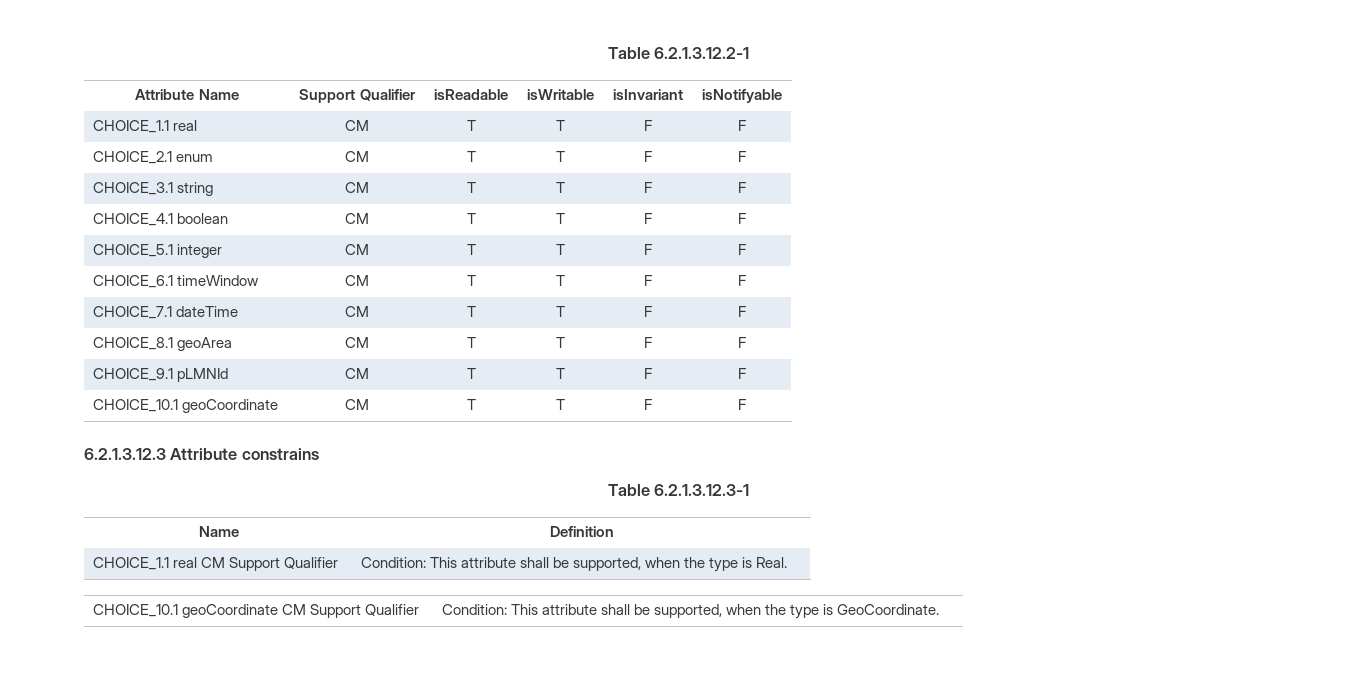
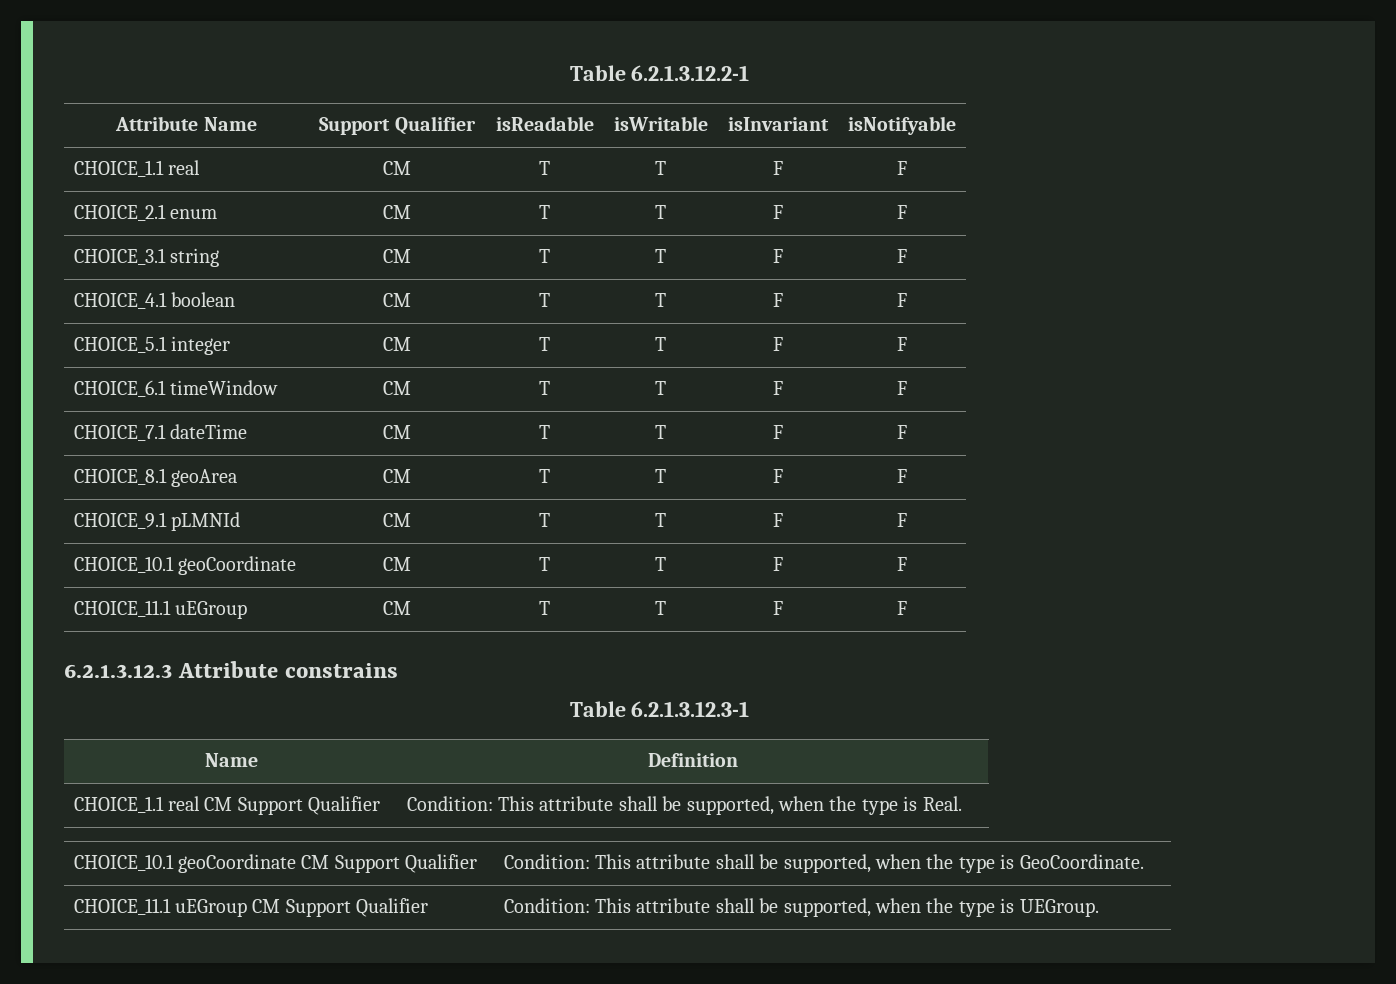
(746, 404) none -> [73,600,247,619] [383,601,411,615] [539,601,550,615] [655,601,666,615] [772,601,783,615] [896,601,907,615] // CHOICE_11.1 uEGroup | CM | T | T | F | F
(940, 609) none -> [73,898,429,917] [503,898,1099,917] // CHOICE_11.1 uEGroup CM Support Qualifier | Condition: This attribute shall be supported, when the type is UEGroup.

